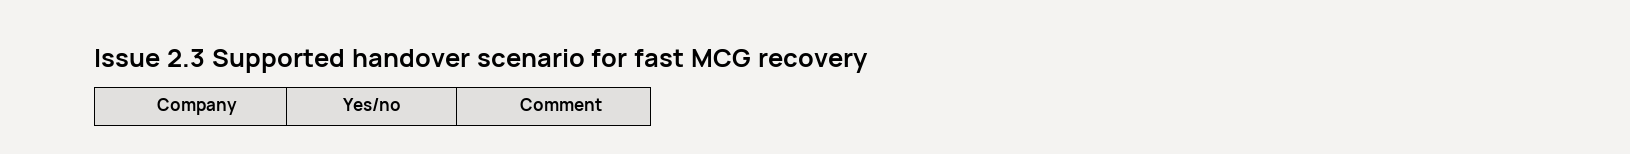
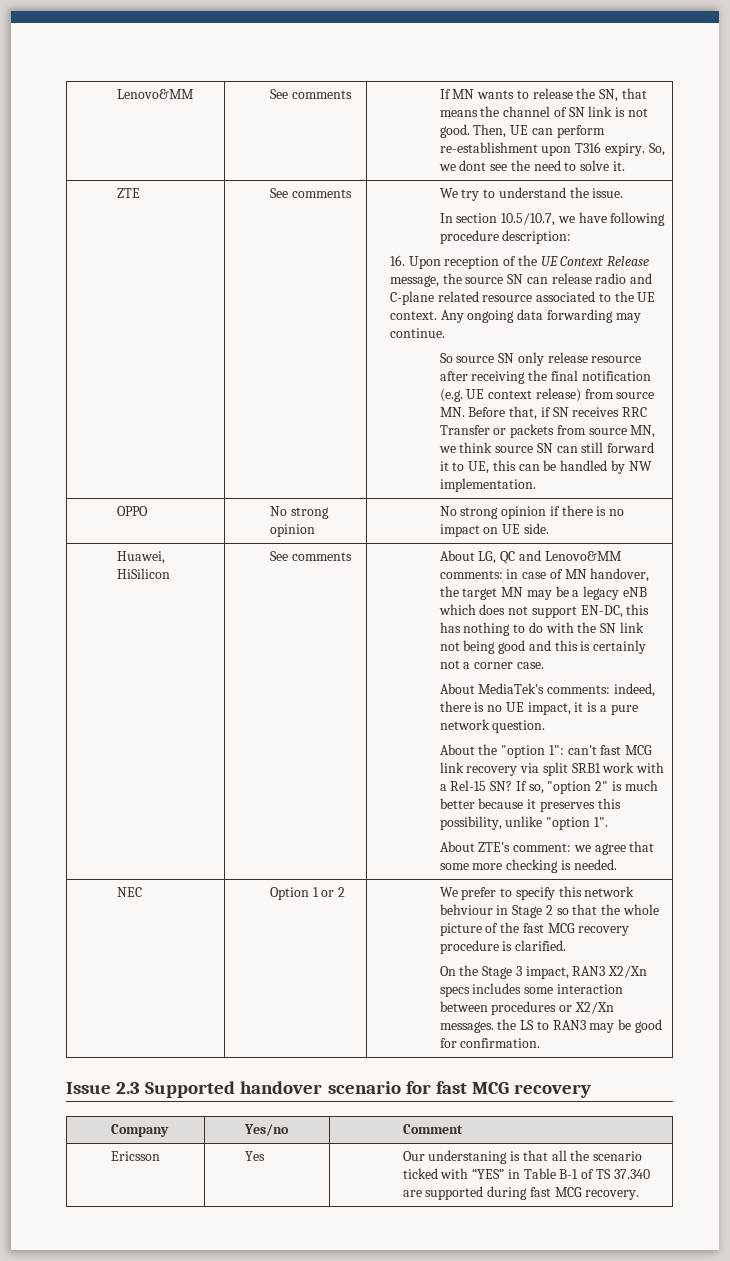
(94, 58) none -> [116,89,194,99] [269,89,352,99] [439,88,647,102] [439,106,648,117] [439,124,605,138] [439,142,665,156] [438,160,625,171] [116,188,140,198] [269,188,352,198] [439,187,624,201] [439,212,666,226] [439,230,572,244] [389,255,650,269] [389,273,653,287] [389,291,656,305] [389,309,641,323] [389,328,445,338] [439,352,642,366] [439,370,651,384] [439,388,655,402] [439,406,648,420] [439,424,656,438] [438,442,655,453] [439,460,652,474] [439,478,536,492] [116,506,148,516] [269,506,329,519] [269,524,315,537] [439,505,625,519] [439,523,549,537] [116,551,165,564] [116,568,170,579] [269,551,352,561] [439,550,622,564] [439,568,650,582] [439,586,647,600] [438,604,650,618] [439,622,644,636] [439,640,647,654] [439,660,544,669] [439,683,655,697] [439,701,638,715] [439,719,546,733] [439,744,653,758] [439,762,665,776] [439,780,658,794] [439,798,621,812] [439,816,608,830] [439,841,655,855] [439,859,617,873] [116,887,142,897] [269,887,346,900] [439,886,635,900] [439,904,659,918] [439,922,630,936] [439,940,567,954] [439,965,648,979] [439,983,623,997] [439,1001,614,1015] [439,1019,662,1033] [439,1038,541,1048] Lenovo&MM | See comments | If MN wants to release the SN, that means the channel of SN link is not good. Then, UE can perform re-establishment upon T316 expiry. So, we dont see the need to solve it. // ZTE | See comments | We try to understand the issue. // In section 10.5/10.7, we have following procedure description: // 16. Upon reception of the UE Context Release message, the source SN can release radio and C-plane related resource associated to the UE context. Any ongoing data forwarding may continue. // So source SN only release resource after receiving the final notification (e.g. UE context release) from source MN. Before that, if SN receives RRC Transfer or packets from source MN, we think source SN can still forward it to UE, this can be handled by NW implementation. // OPPO | No strong opinion | No strong opinion if there is no impact on UE side. // Huawei, HiSilicon | See comments | About LG, QC and Lenovo&MM comments: in case of MN handover, the target MN may be a legacy eNB which does not support EN-DC, this has nothing to do with the SN link not being good and this is certainly not a corner case. // About MediaTek's comments: indeed, there is no UE impact, it is a pure network question. // About the "option 1": can't fast MCG link recovery via split SRB1 work with a Rel-15 SN? If so, "option 2" is much better because it preserves this possibility, unlike "option 1". // About ZTE's comment: we agree that some more checking is needed. // NEC | Option 1 or 2 | We prefer to specify this network behviour in Stage 2 so that the whole picture of the fast MCG recovery procedure is clarified. // On the Stage 3 impact, RAN3 X2/Xn specs includes some interaction between procedures or X2/Xn messages. the LS to RAN3 may be good for confirmation. //
(602, 104) none -> [110,1151,160,1161] [244,1151,265,1161] [402,1150,643,1164] [402,1168,650,1179] [402,1186,640,1200] // Ericsson | Yes | Our understaning is that all the scenario ticked with “YES” in Table B-1 of TS 37.340 are supported during fast MCG recovery.

